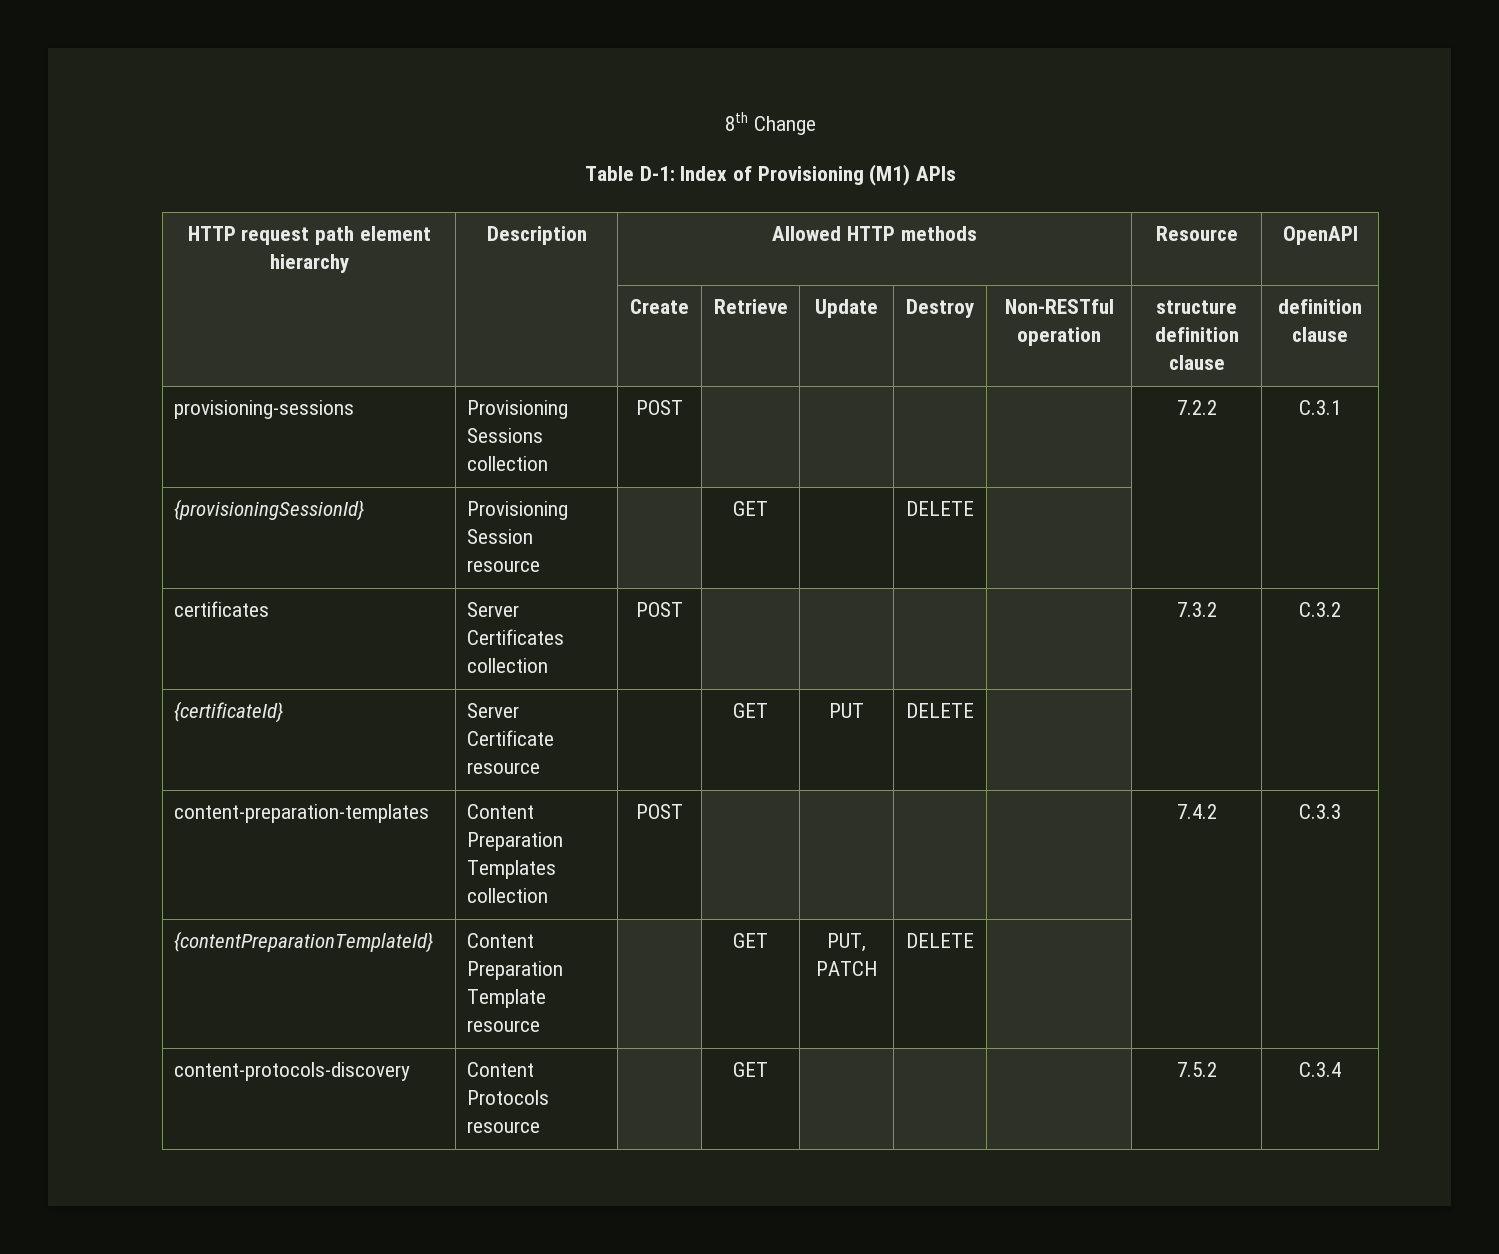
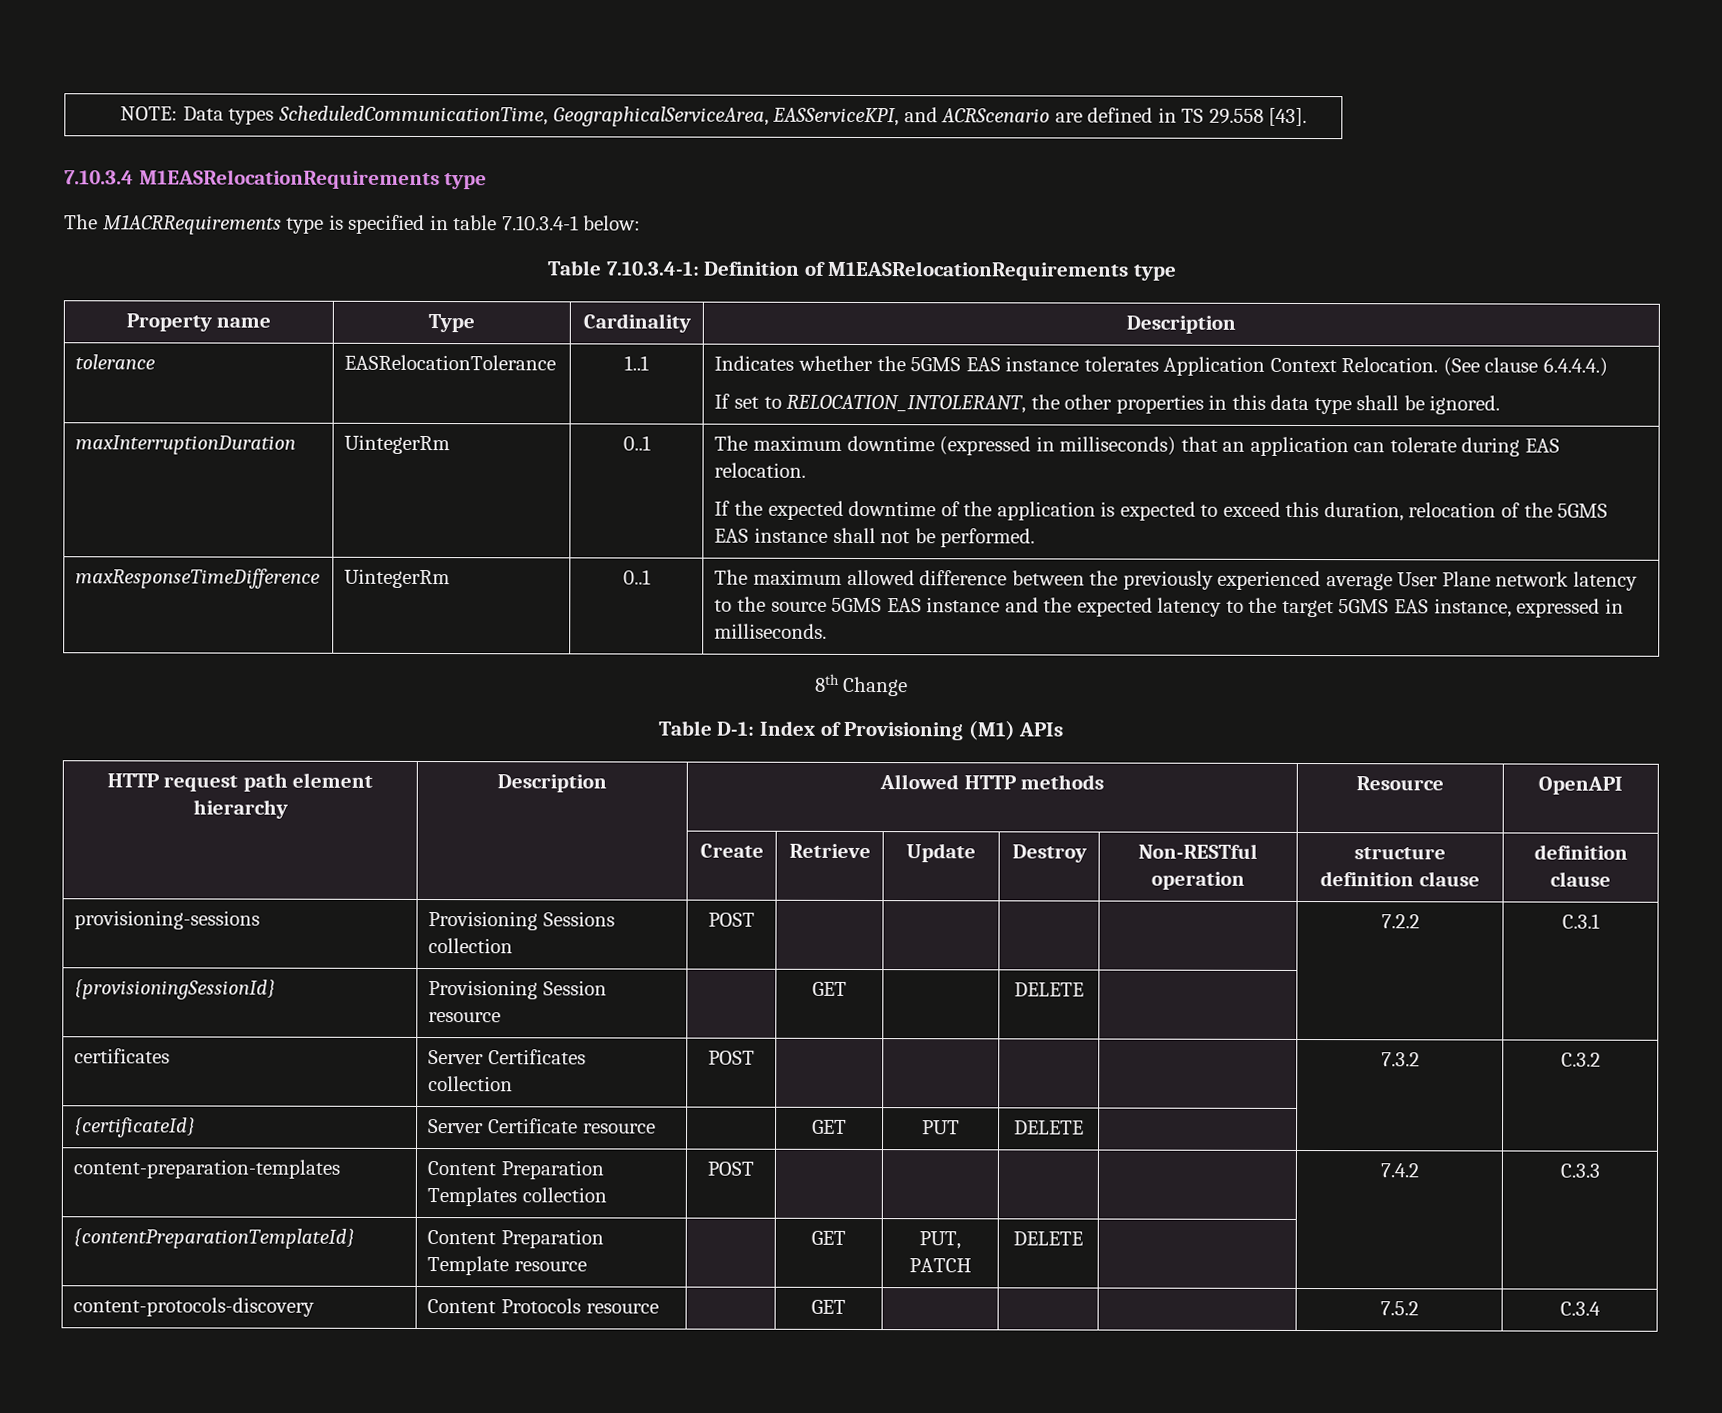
(725, 121) none -> [120,105,1308,127] [64,169,488,190] [64,214,642,235] [547,260,1177,281] [125,313,272,332] [428,314,475,333] [582,313,691,333] [1126,315,1236,334] [75,354,156,370] [344,354,557,371] [624,355,649,371] [714,355,1608,377] [714,393,1501,415] [75,435,297,455] [344,434,451,455] [622,435,651,451] [714,435,1560,457] [714,462,807,478] [714,500,1609,522] [714,527,1036,548] [75,568,321,589] [344,568,451,589] [622,569,651,585] [714,569,1638,591] [714,596,1624,618] [714,623,828,639] NOTE: Data types ScheduledCommunicationTime, GeographicalServiceArea, EASServiceKPI, and ACRScenario are defined in TS 29.558 [43]. // 7.10.3.4 M1EASRelocationRequirements type // The M1ACRRequirements type is specified in table 7.10.3.4-1 below: // Table 7.10.3.4-1: Definition of M1EASRelocationRequirements type // Property name | Type | Cardinality | Description // tolerance | EASRelocationTolerance | 1..1 | Indicates whether the 5GMS EAS instance tolerates Application Context Relocation. (See clause 6.4.4.4.) // If set to RELOCATION_INTOLERANT, the other properties in this data type shall be ignored. // maxInterruptionDuration | UintegerRm | 0..1 | The maximum downtime (expressed in milliseconds) that an application can tolerate during EAS relocation. // If the expected downtime of the application is expected to exceed this duration, relocation of the 5GMS EAS instance shall not be performed. // maxResponseTimeDifference | UintegerRm | 0..1 | The maximum allowed difference between the previously experienced average User Plane network latency to the source 5GMS EAS instance and the expected latency to the target 5GMS EAS instance, expressed in milliseconds. //

